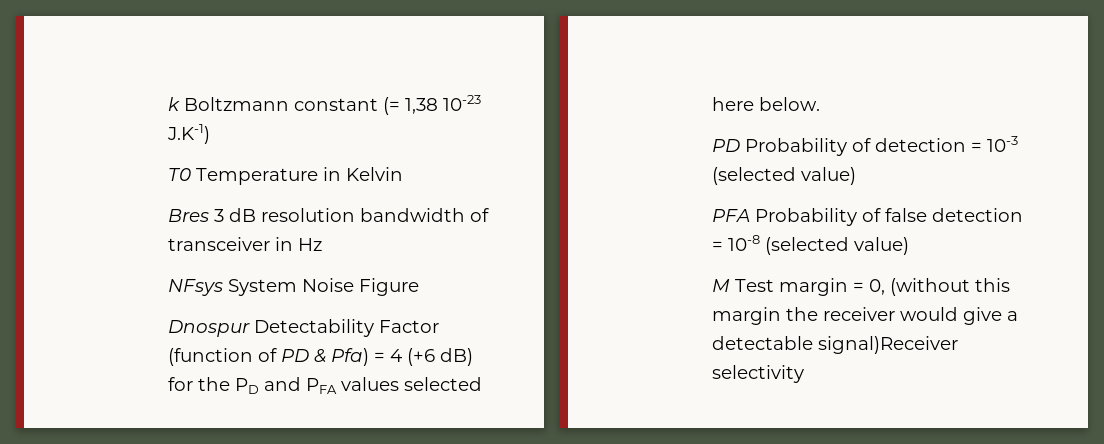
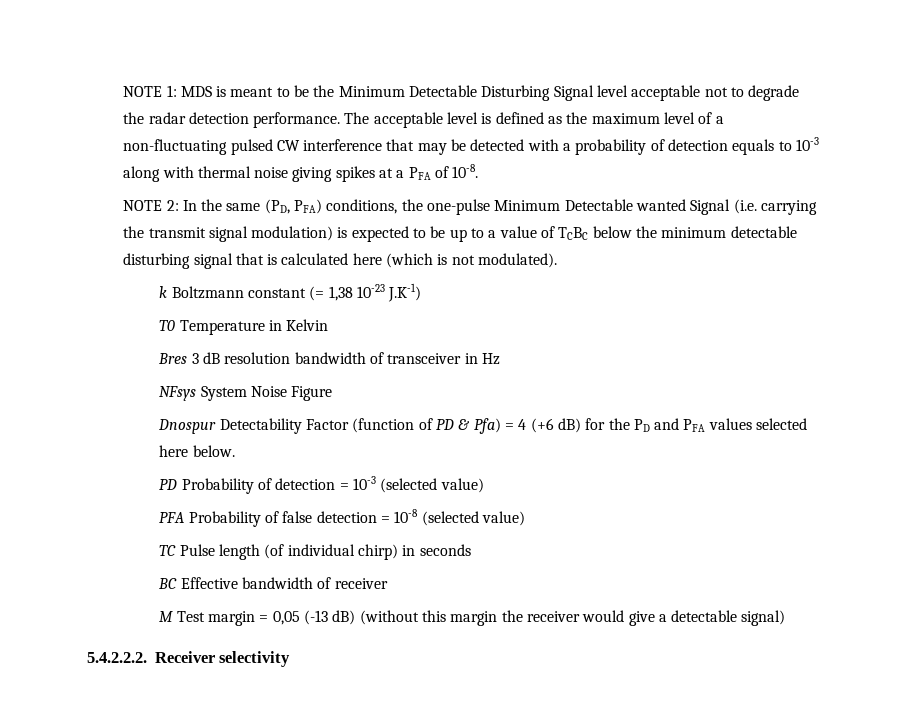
(168, 104) none -> [123,85,800,101] [123,112,724,128] [123,137,819,155] [123,164,479,182] [123,199,817,215] [123,226,797,242] [123,253,558,269] NOTE 1: MDS is meant to be the Minimum Detectable Disturbing Signal level acceptable not to degrade the radar detection performance. The acceptable level is defined as the maximum level of a non-fluctuating pulsed CW interference that may be detected with a probability of detection equals to 10-3 along with thermal noise giving spikes at a PFA of 10-8. // NOTE 2: In the same (PD, PFA) conditions, the one-pulse Minimum Detectable wanted Signal (i.e. carrying the transmit signal modulation) is expected to be up to a value of TCBC below the minimum detectable disturbing signal that is calculated here (which is not modulated). //
(910, 246) none -> [159,544,471,560] [158,577,388,589] // TC Pulse length (of individual chirp) in seconds // BC Effective bandwidth of receiver
[869,279,886,295] 0, -> [272,610,356,625] 0,05 (-13 dB)
[818,336,959,354] signal)Receiver -> [741,610,786,626] [87,651,215,663] signal) // 5.4.2.2.2. Receiver

